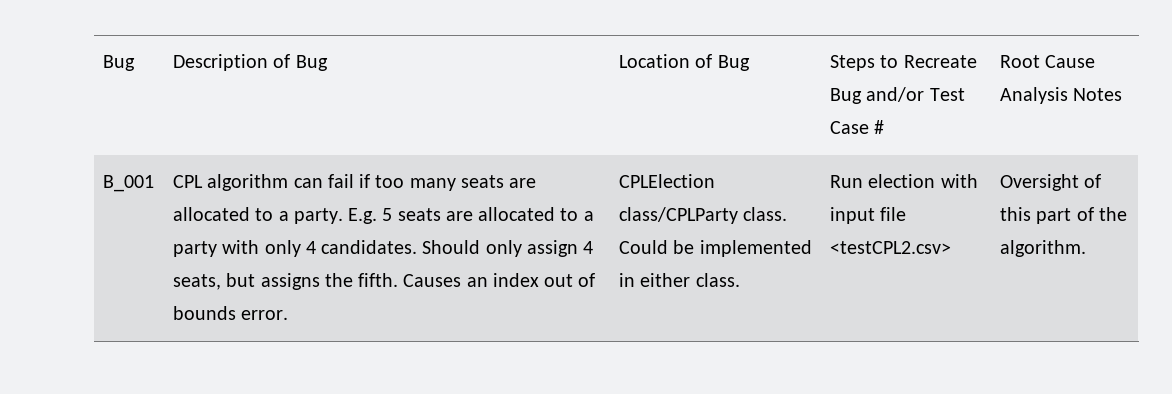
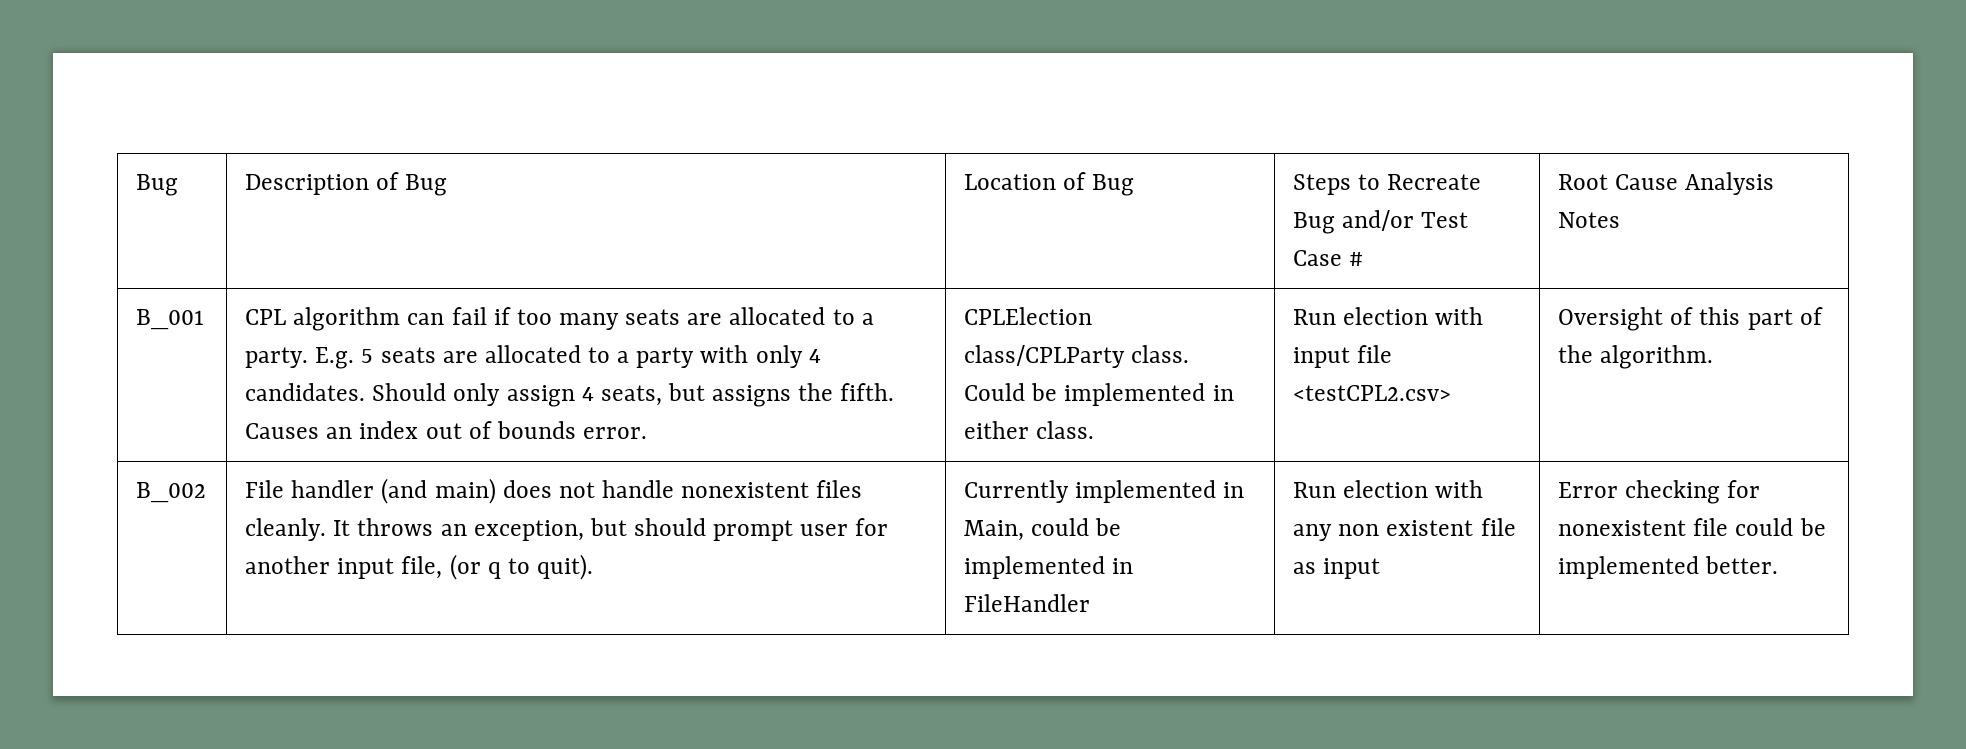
(1087, 248) none -> [136,482,207,503] [245,478,863,504] [245,518,889,541] [245,554,593,580] [964,480,1245,503] [964,518,1122,541] [964,556,1134,579] [964,594,1091,612] [1293,480,1484,498] [1293,518,1516,541] [1293,558,1381,579] [1558,480,1761,504] [1558,518,1826,536] [1558,556,1779,579] // B_002 | File handler (and main) does not handle nonexistent files cleanly. It throws an exception, but should prompt user for another input file, (or q to quit). | Currently implemented in Main, could be implemented in FileHandler | Run election with any non existent file as input | Error checking for nonexistent file could be implemented better.

